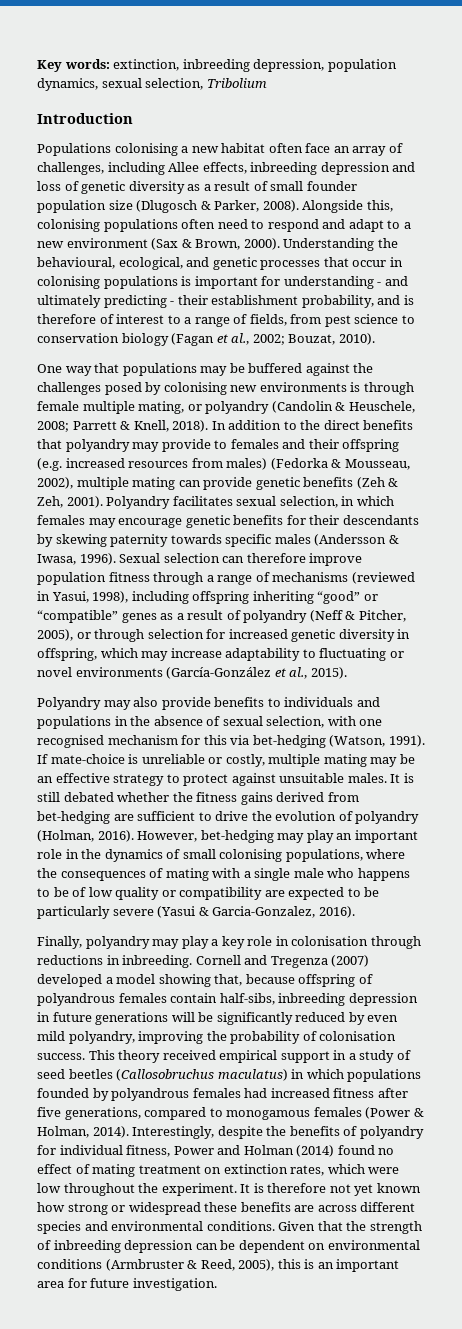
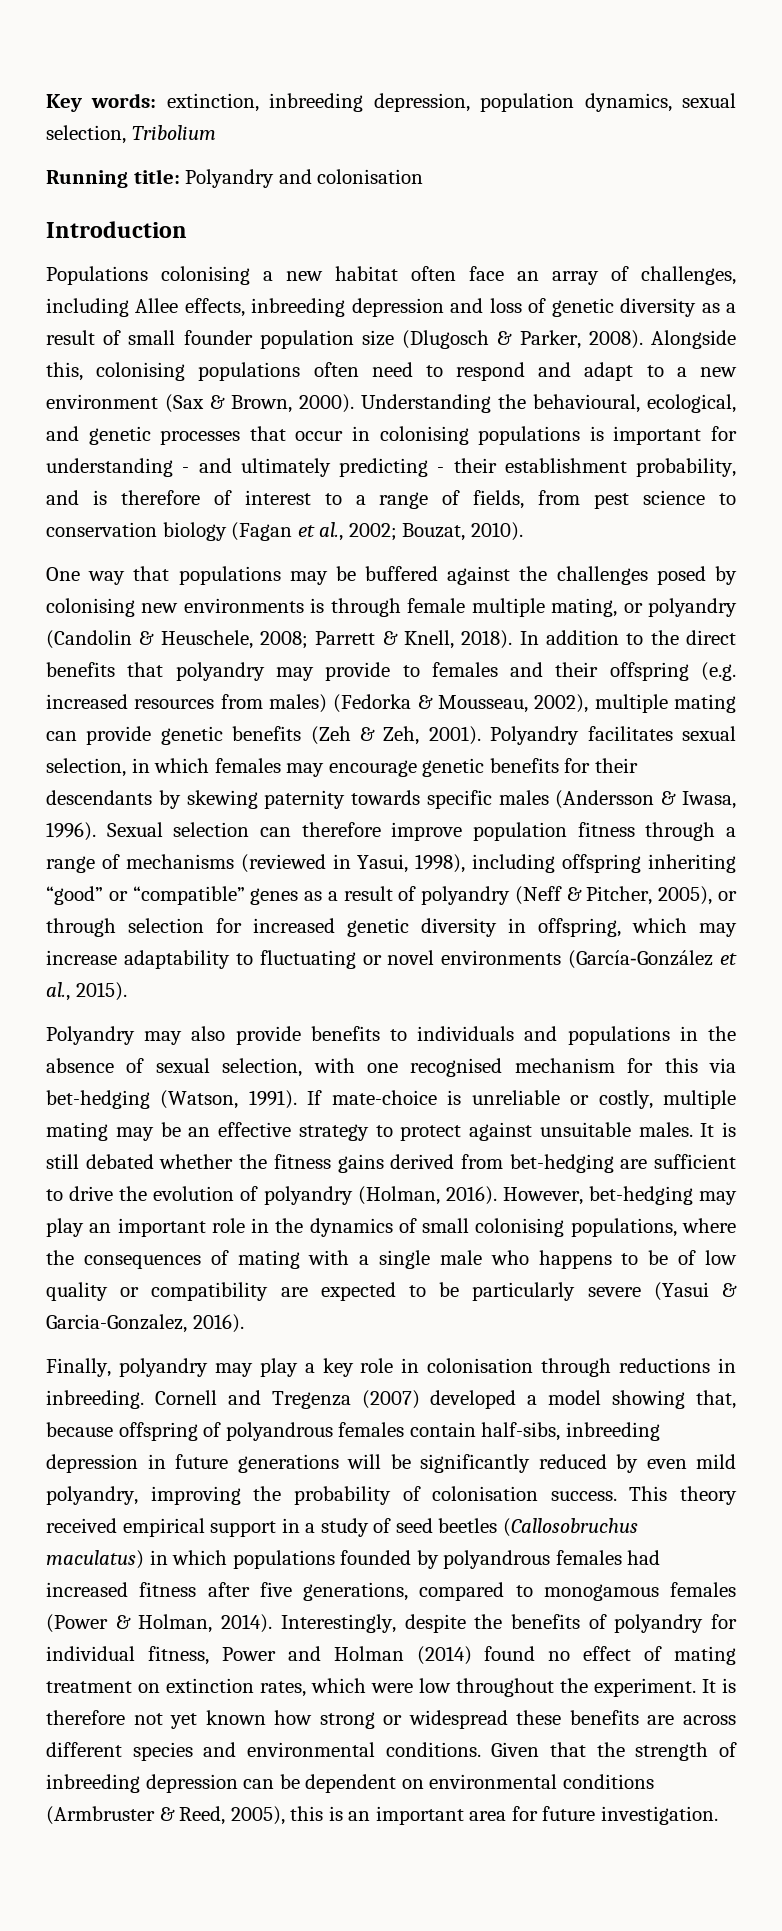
(267, 83) none -> [46,169,424,188] // Running title: Polyandry and colonisation

